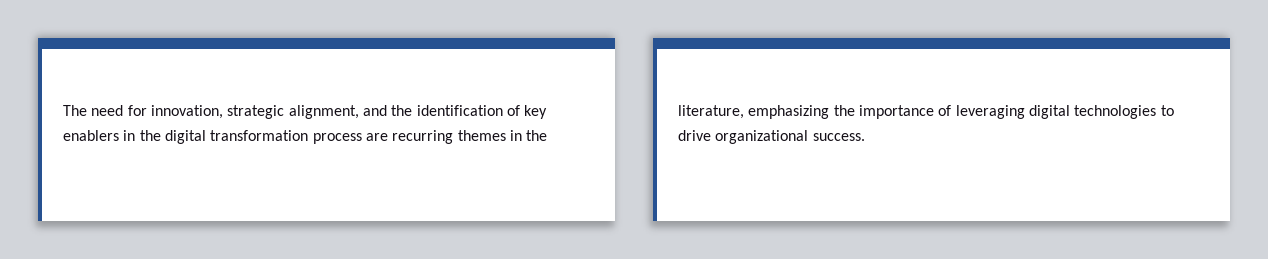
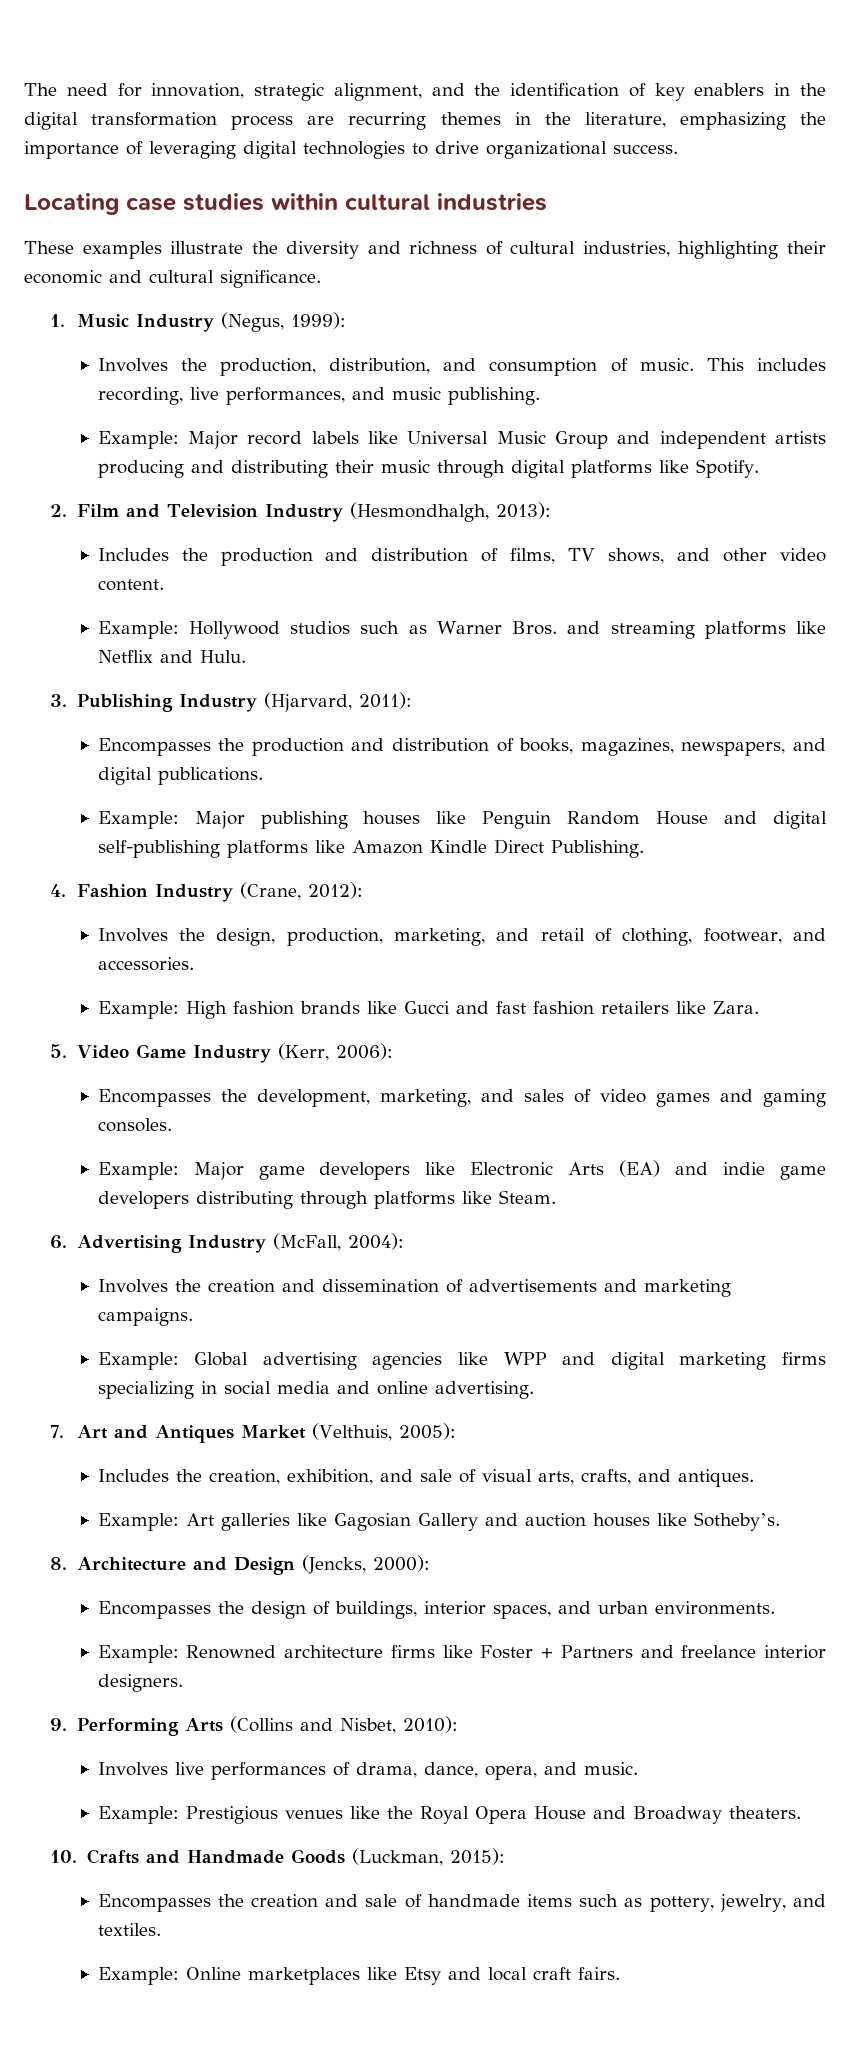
(865, 137) none -> [24,193,547,215] [24,241,826,259] [24,270,321,288] [50,312,346,332] [97,358,827,376] [97,387,540,405] [97,431,826,449] [97,459,759,478] [50,502,551,522] [97,548,827,566] [97,579,164,591] [97,621,826,639] [97,650,246,663] [50,692,412,712] [97,738,826,756] [97,767,263,785] [97,811,827,829] [97,839,644,858] [50,882,363,902] [97,928,826,946] [97,957,194,971] [97,1001,759,1019] [50,1043,393,1063] [97,1089,826,1107] [97,1118,172,1132] [97,1160,827,1180] [97,1190,556,1209] [50,1233,404,1253] [97,1279,731,1297] [97,1308,193,1326] [97,1352,826,1370] [97,1381,534,1399] [50,1423,456,1443] [97,1469,754,1487] [97,1512,780,1531] [50,1555,430,1575] [97,1601,775,1619] [97,1645,826,1663] [97,1674,183,1692] [50,1716,458,1736] [97,1762,638,1780] [97,1806,801,1824] [50,1848,505,1866] [97,1894,827,1912] [97,1923,161,1936] [97,1967,620,1985] // Locating case studies within cultural industries // These examples illustrate the diversity and richness of cultural industries, highlighting their economic and cultural significance. // 1. Music Industry (Negus, 1999): // Involves the production, distribution, and consumption of music. This includes recording, live performances, and music publishing. // Example: Major record labels like Universal Music Group and independent artists producing and distributing their music through digital platforms like Spotify. // 2. Film and Television Industry (Hesmondhalgh, 2013): // Includes the production and distribution of films, TV shows, and other video content. // Example: Hollywood studios such as Warner Bros. and streaming platforms like Netflix and Hulu. // 3. Publishing Industry (Hjarvard, 2011): // Encompasses the production and distribution of books, magazines, newspapers, and digital publications. // Example: Major publishing houses like Penguin Random House and digital self-publishing platforms like Amazon Kindle Direct Publishing. // 4. Fashion Industry (Crane, 2012): // Involves the design, production, marketing, and retail of clothing, footwear, and accessories. // Example: High fashion brands like Gucci and fast fashion retailers like Zara. // 5. Video Game Industry (Kerr, 2006): // Encompasses the development, marketing, and sales of video games and gaming consoles. // Example: Major game developers like Electronic Arts (EA) and indie game developers distributing through platforms like Steam. // 6. Advertising Industry (McFall, 2004): // Involves the creation and dissemination of advertisements and marketing campaigns. // Example: Global advertising agencies like WPP and digital marketing firms specializing in social media and online advertising. // 7. Art and Antiques Market (Velthuis, 2005): // Includes the creation, exhibition, and sale of visual arts, crafts, and antiques. // Example: Art galleries like Gagosian Gallery and auction houses like Sotheby’s. // 8. Architecture and Design (Jencks, 2000): // Encompasses the design of buildings, interior spaces, and urban environments. // Example: Renowned architecture firms like Foster + Partners and freelance interior designers. // 9. Performing Arts (Collins and Nisbet, 2010): // Involves live performances of drama, dance, opera, and music. // Example: Prestigious venues like the Royal Opera House and Broadway theaters. // 10. Crafts and Handmade Goods (Luckman, 2015): // Encompasses the creation and sale of handmade items such as pottery, jewelry, and textiles. // Example: Online marketplaces like Etsy and local craft fairs.

